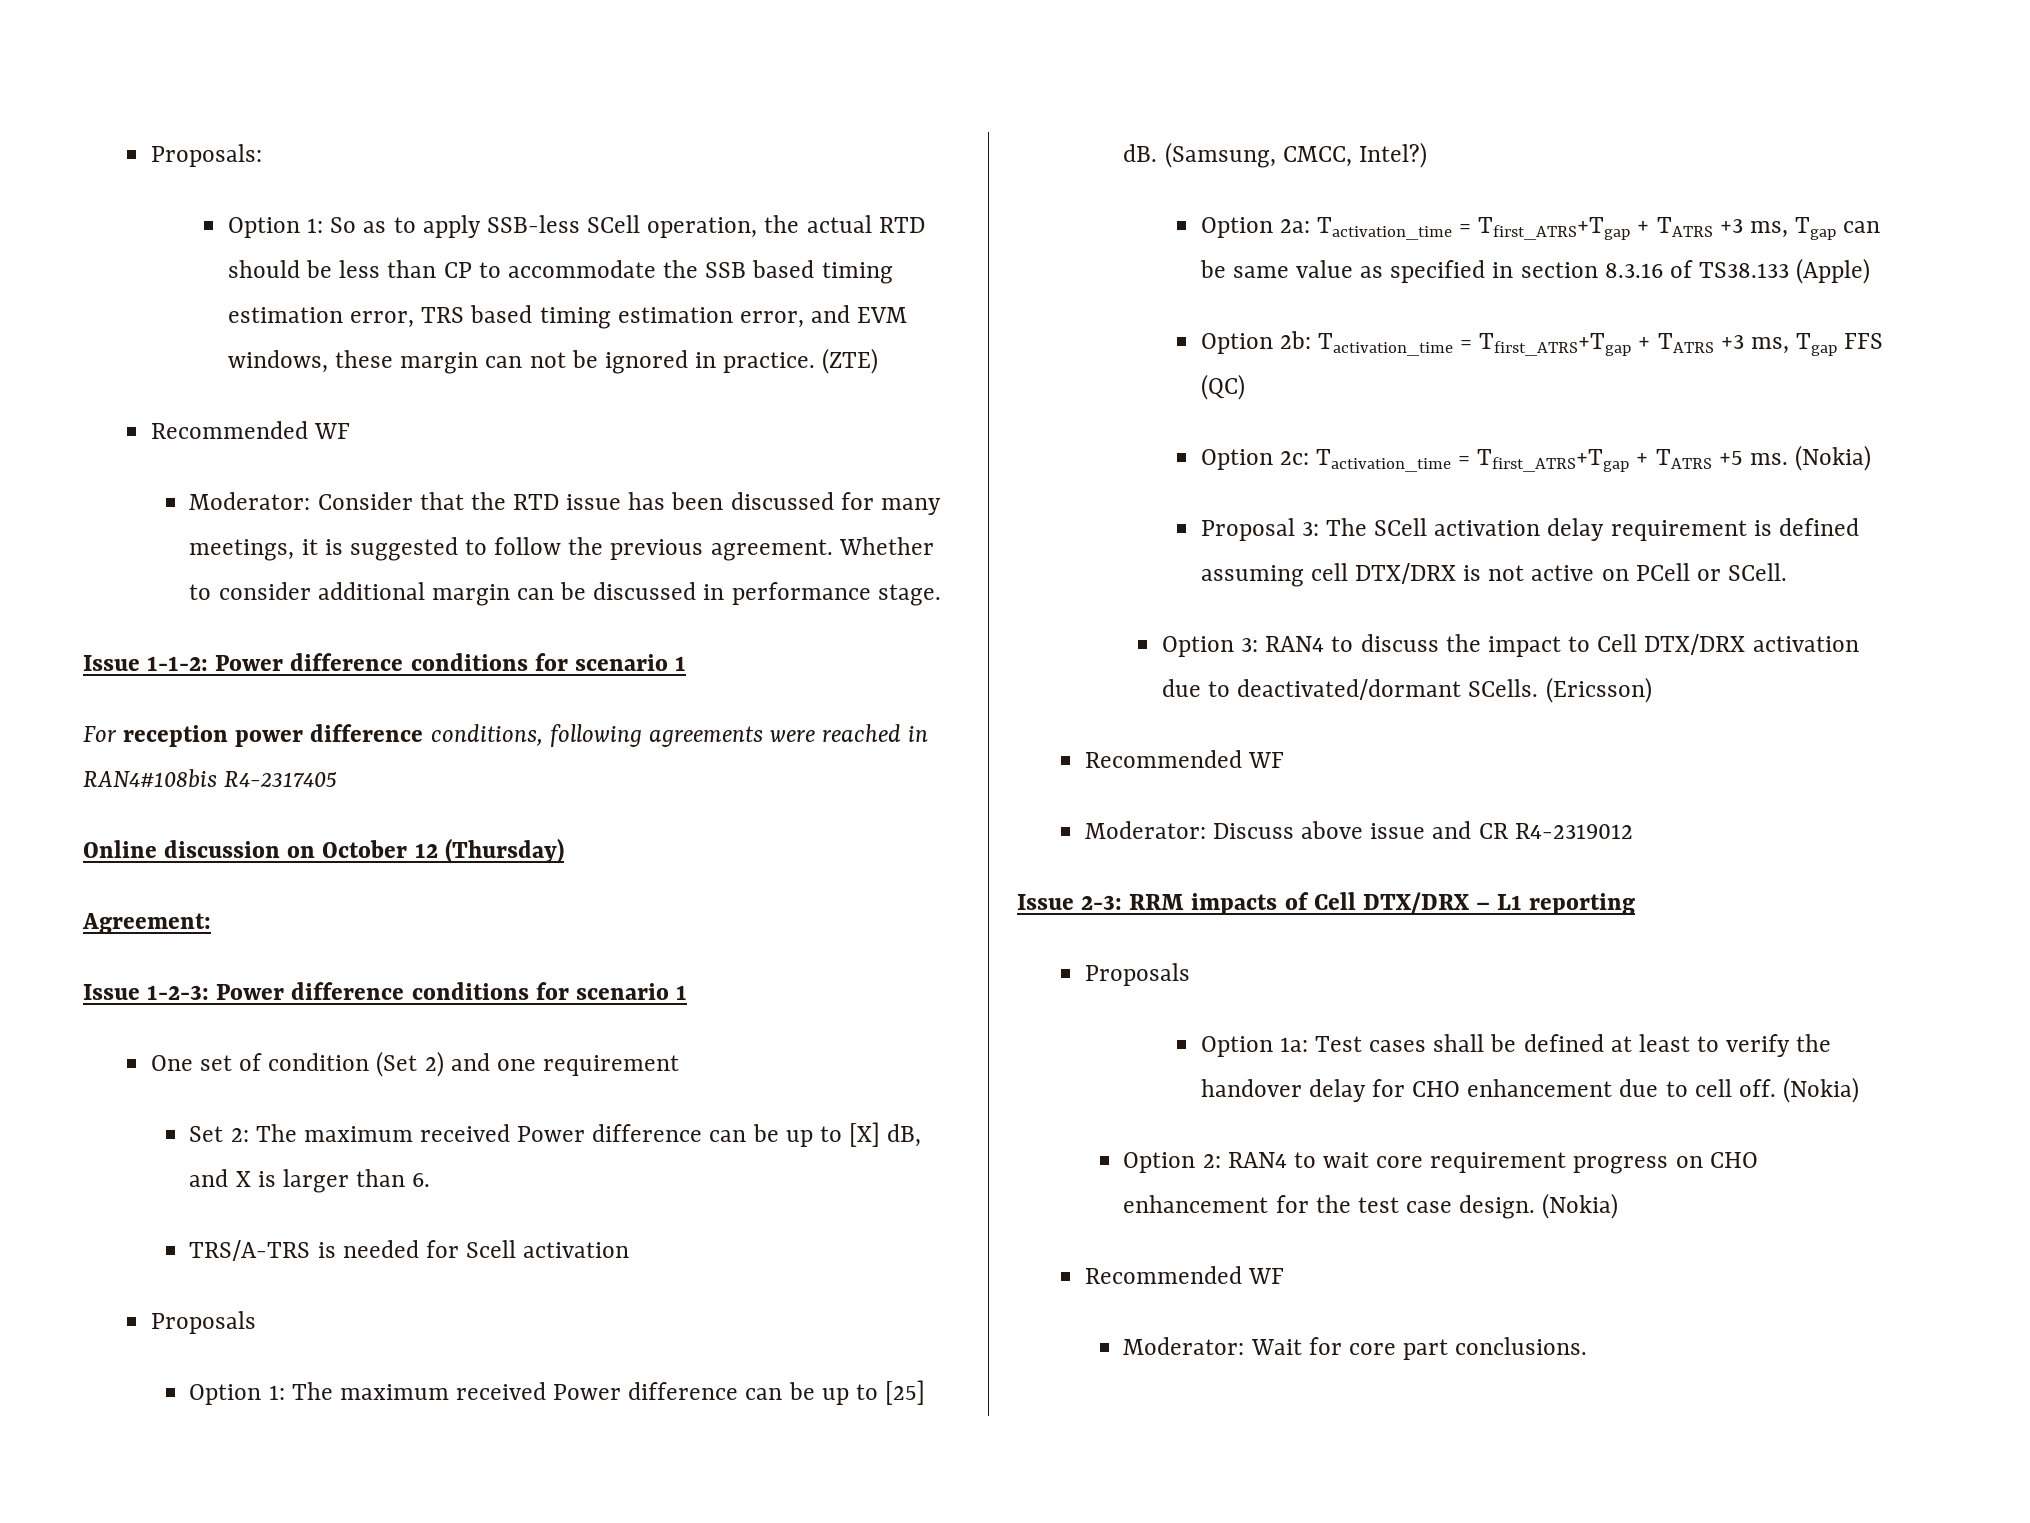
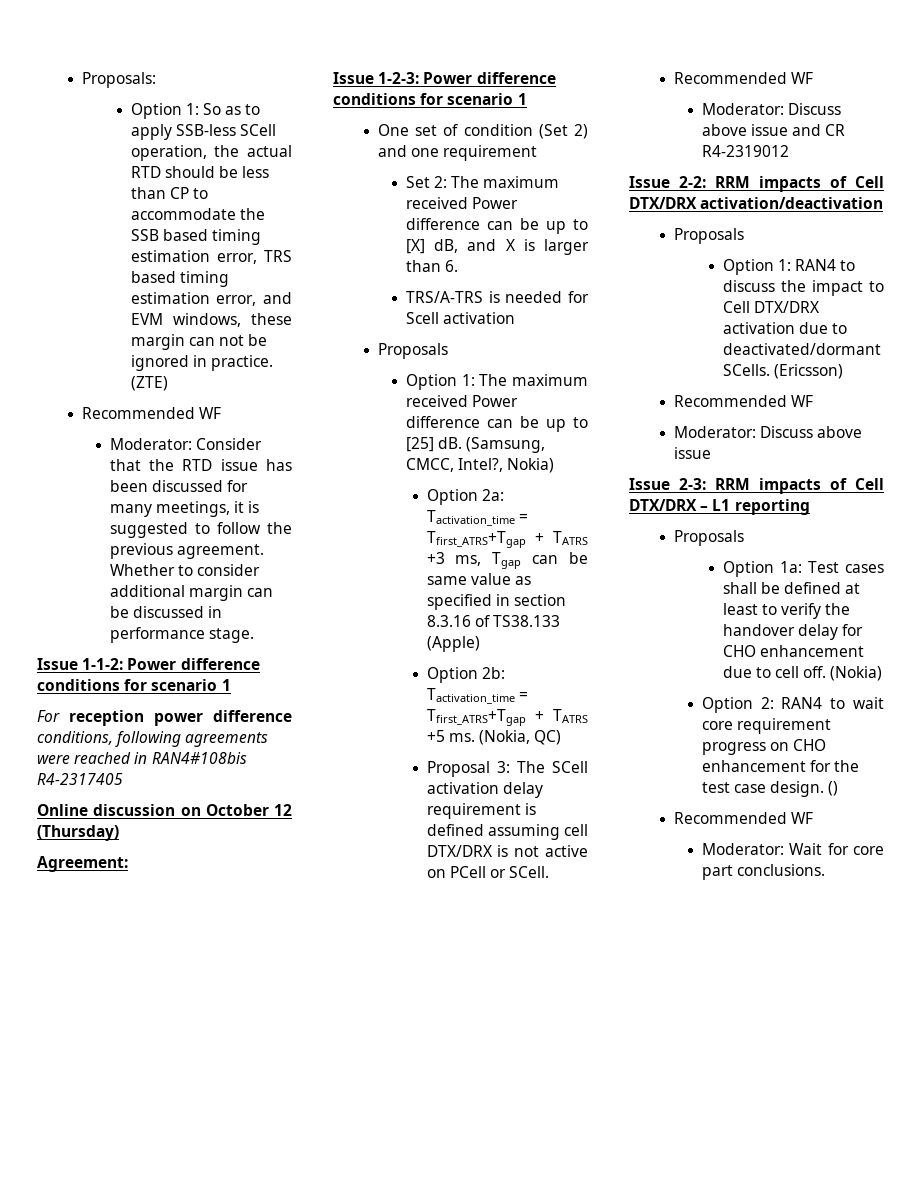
[1358,142,1427,168] Intel?) -> [457,458,555,473] Intel?, Nokia)
[1720,333,1884,356] [1200,374,1245,400] [1200,445,1871,472] +3 ms, Tgap FFS (QC) // Option 2c: Tactivation_time = Tfirst_ATRS+Tgap + TATRS +5 ms. (Nokia) -> [426,730,562,745] +5 ms. (Nokia, QC)
[1161,636,1259,657] // Option 3: -> [673,72,814,84] [701,103,841,115] [701,124,846,136] [701,145,789,157] [629,176,884,192] [629,197,884,209] [673,228,744,244] [722,259,791,275] // Recommended WF // Moderator: Discuss above issue and CR R4-2319012 // Issue 2-2: RRM impacts of Cell DTX/DRX activation/deactivation // Proposals // Option 1:
[1432,821,1633,839] and CR R4-2319012 -> (711, 453) none
[1542,1193,1619,1219] (Nokia) -> [828,781,839,796] ()

